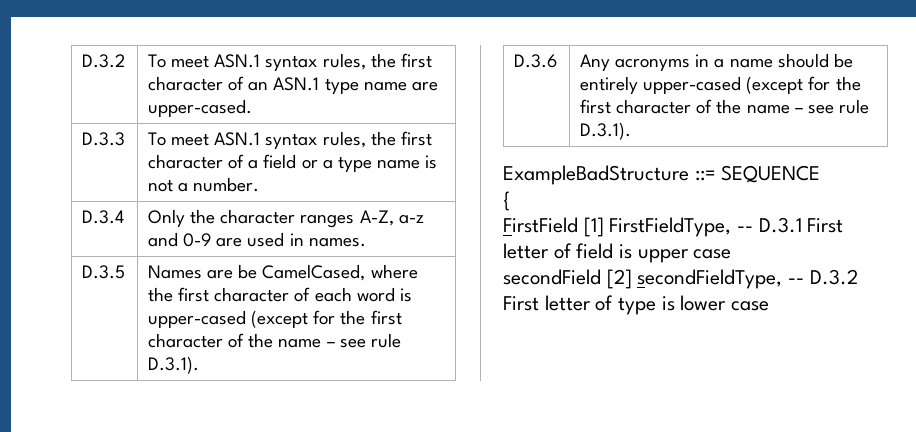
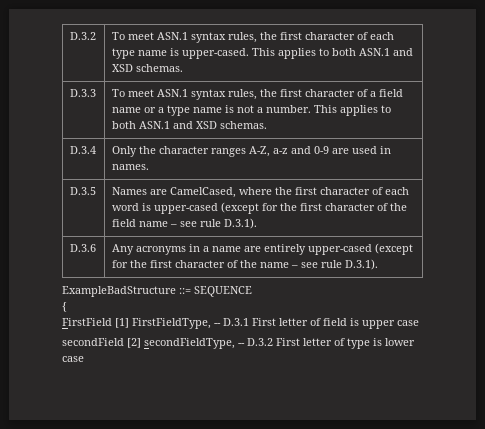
[248,77,438,94] an ASN.1 type name are -> [369,32,394,40] [111,48,179,59] each type name is
(253, 108) none -> [251,48,413,59] [111,64,183,72] This applies to both ASN.1 and XSD schemas.
(297, 161) none -> [111,107,141,113] name
(260, 184) none -> [313,105,391,116] [111,121,267,129] This applies to both ASN.1 and XSD schemas.
[238,264,258,279] be -> (167, 192) none
(274, 340) none -> [111,219,136,227] field
[777,53,853,68] should be -> [243,246,261,252] are

